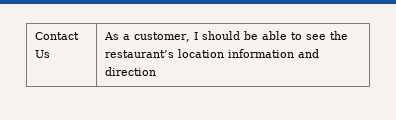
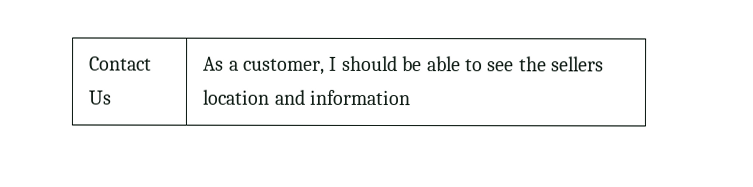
[105,49,320,58] [105,67,157,76] restaurant’s location information and direction -> [551,56,605,72] [202,89,411,106] sellers location and information

